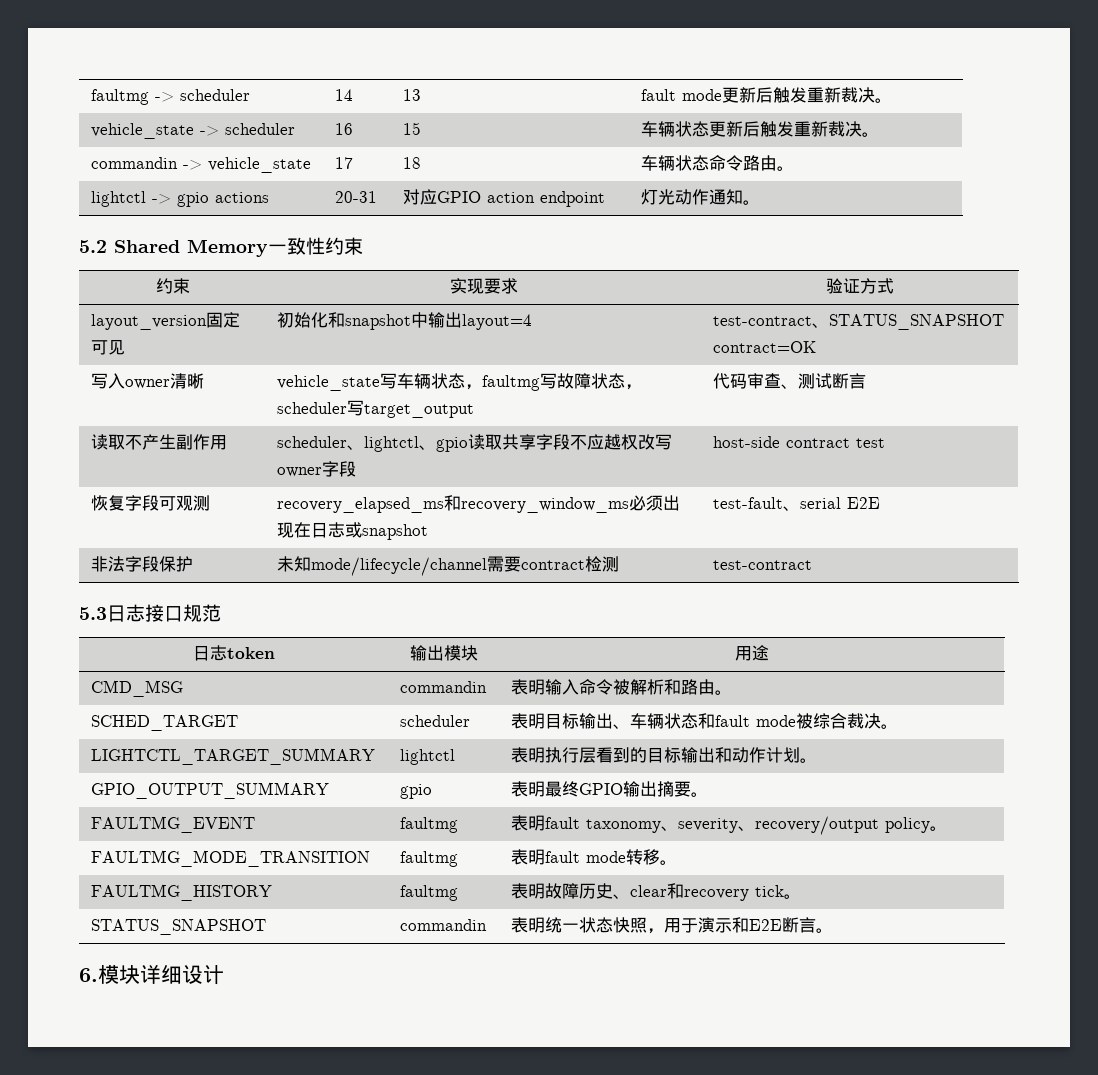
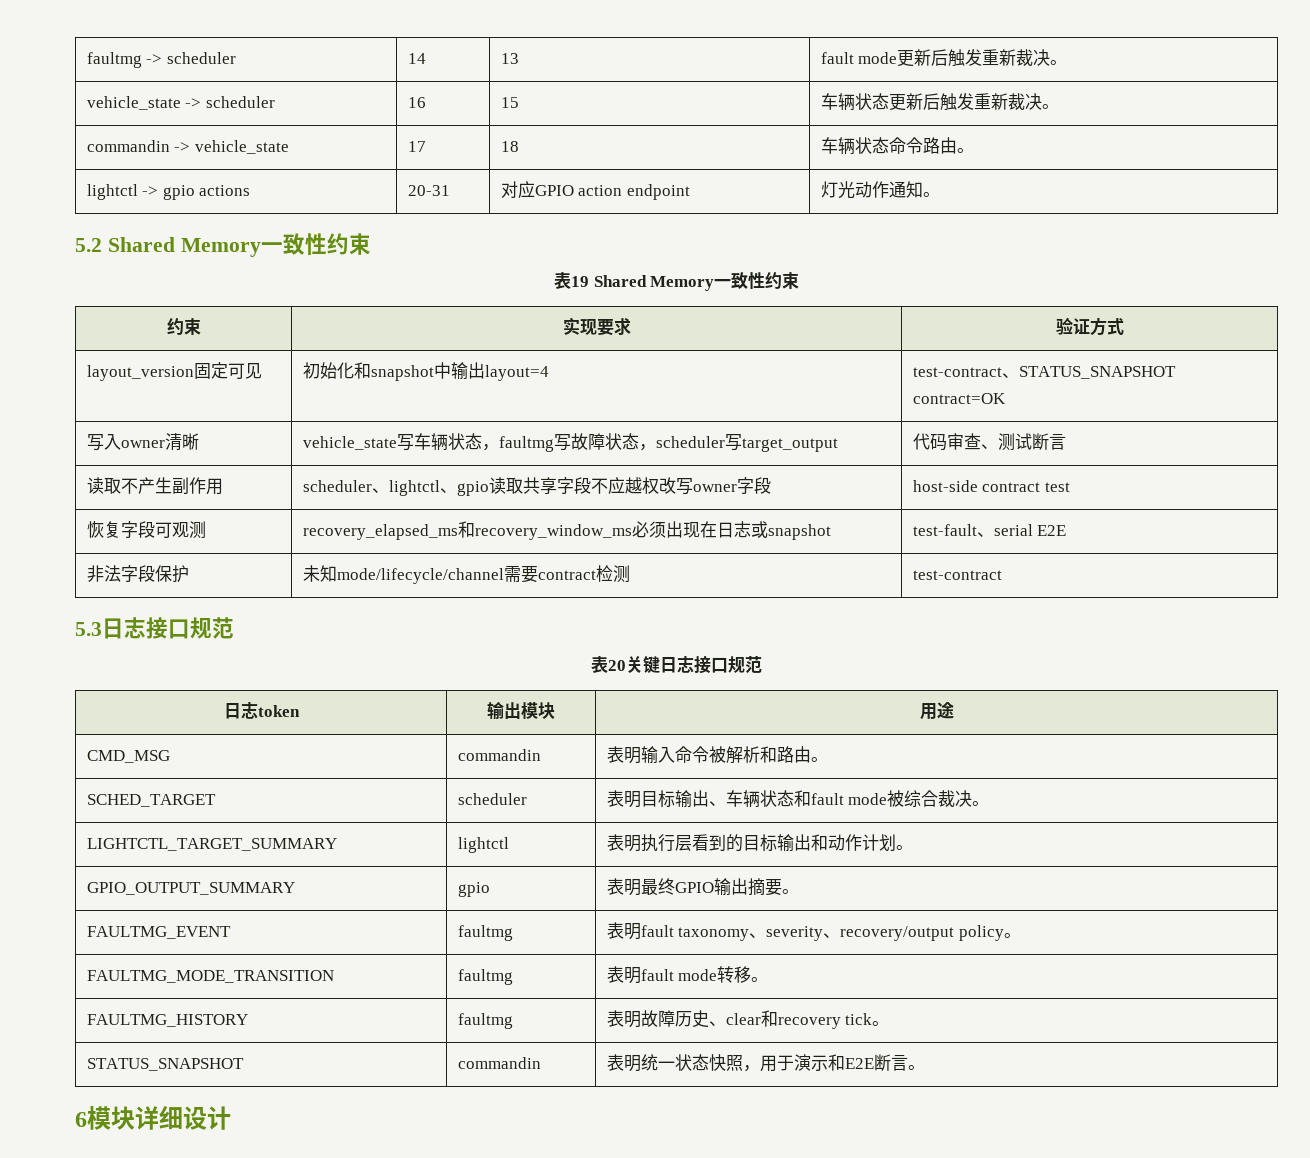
(363, 246) none -> [553,272,800,291] // 表19 Shared Memory一致性约束
(221, 613) none -> [591,655,762,674] // 表20关键日志接口规范
[79,968,98,982] 6. -> [75,1112,87,1127] 6

